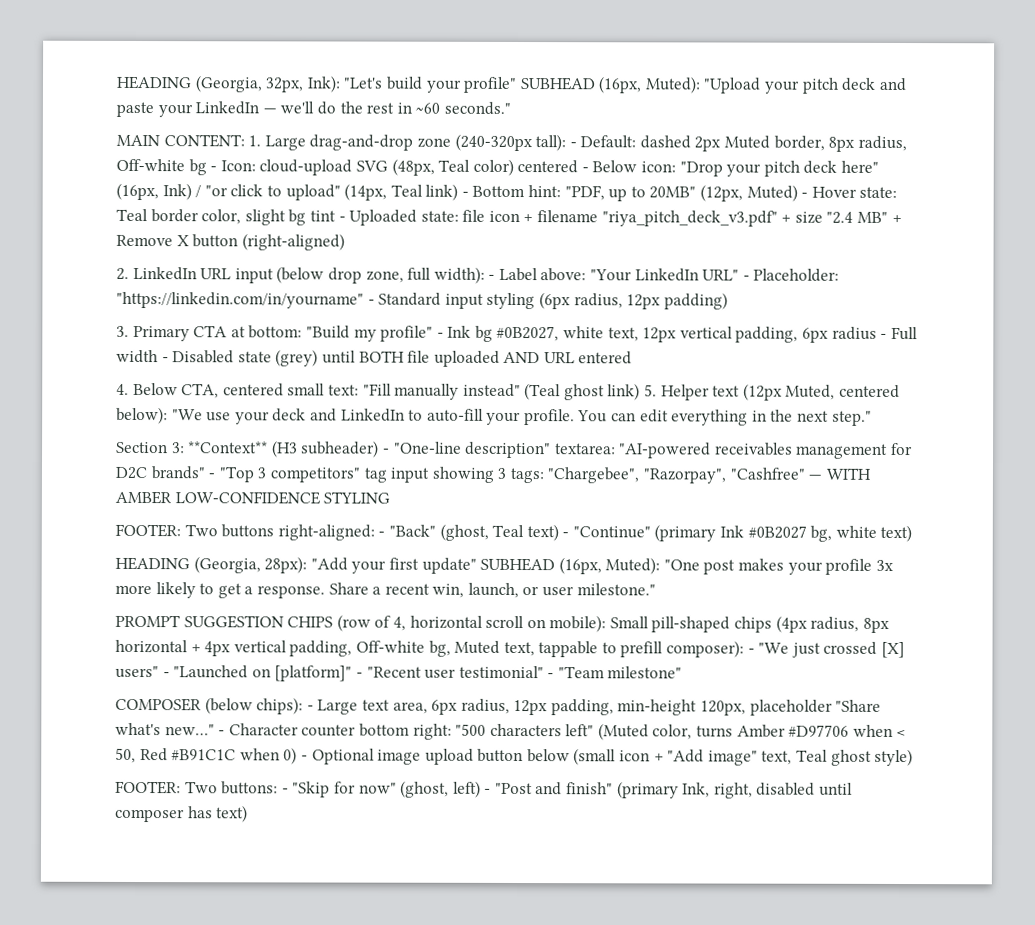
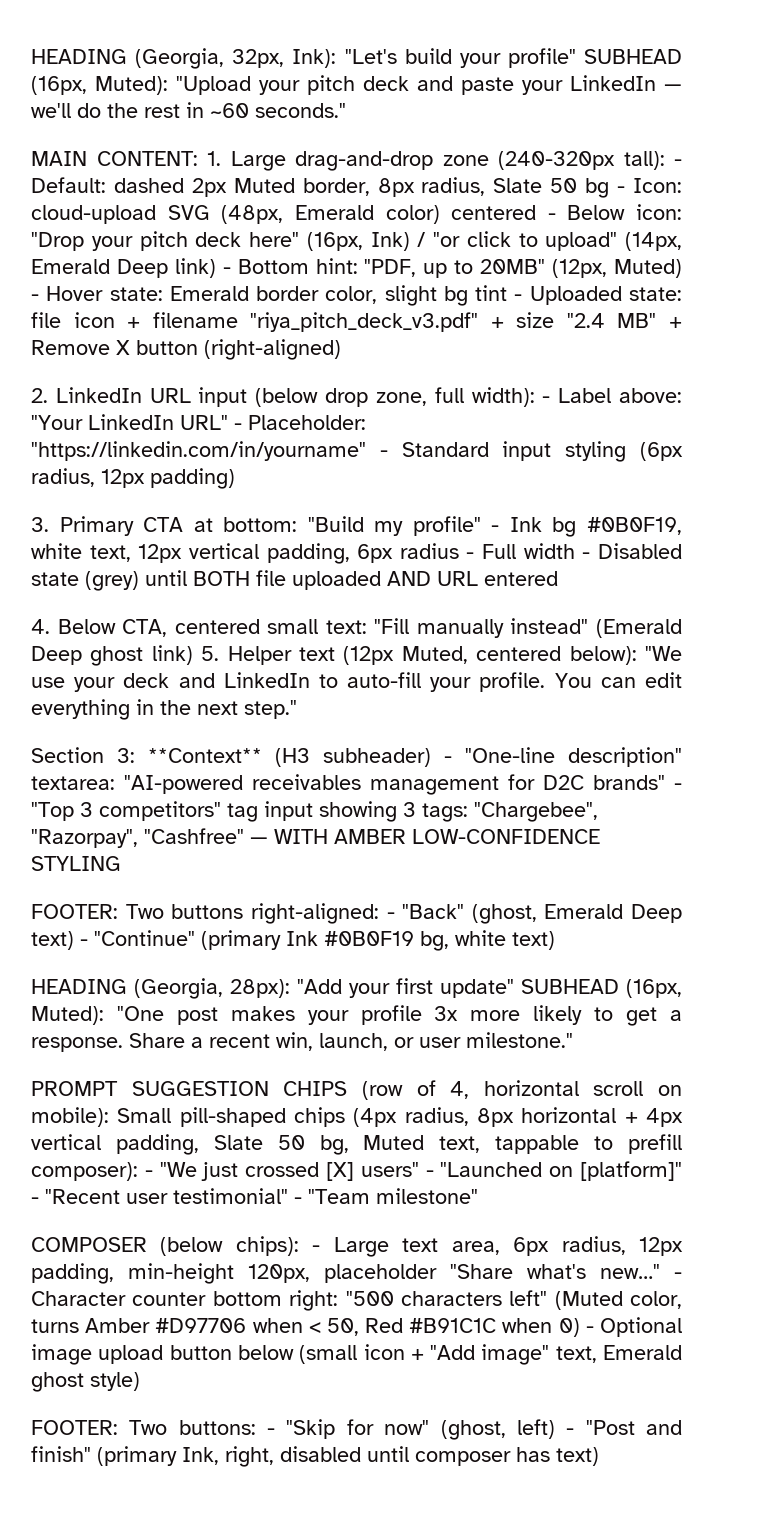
[116,158,185,172] Off-white -> [493,178,578,193] Slate 50
[438,159,471,172] Teal -> [294,205,374,220] Emerald
[390,184,423,197] Teal -> [31,259,168,278] Emerald Deep
[116,208,148,222] Teal -> [169,286,249,301] Emerald
[496,325,560,342] #0B2027, -> [587,517,682,535] #0B0F19,
[524,383,562,401] (Teal -> [595,619,682,638] [31,646,82,665] (Emerald Deep
[492,524,525,538] Teal -> [544,904,682,923] Emerald Deep
[747,525,807,539] #0B2027 -> [324,931,414,946] #0B0F19
[355,640,425,653] Off-white -> [213,1135,305,1150] Slate 50
[796,749,829,762] Teal -> [603,1345,682,1360] Emerald

